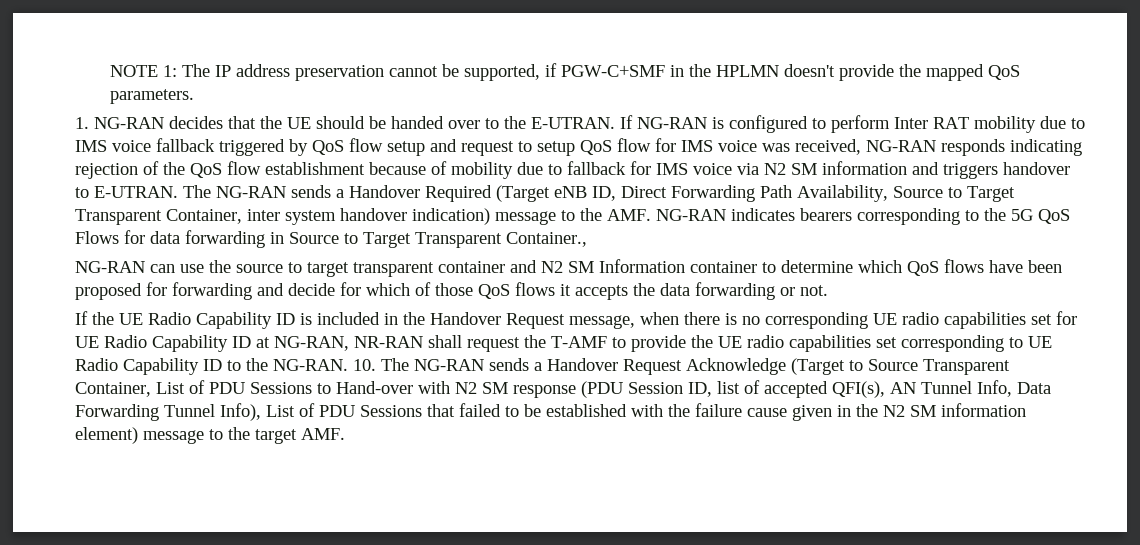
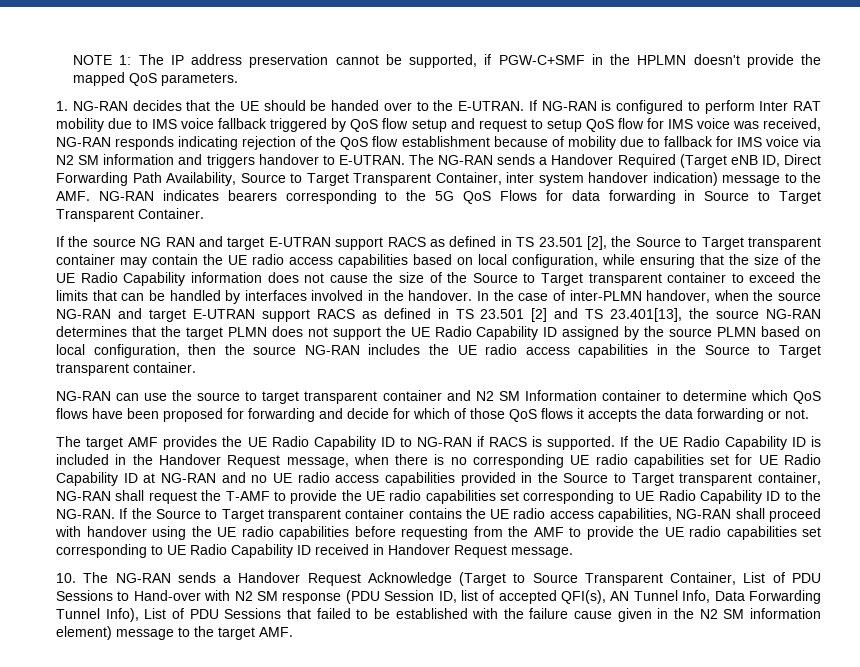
[505,232,587,247] Container., -> [138,208,205,219] [56,236,821,250] [56,254,821,268] [56,272,822,286] [56,290,822,304] [56,308,822,322] [56,326,821,340] [56,344,821,358] [56,362,197,376] Container. // If the source NG RAN and target E-UTRAN support RACS as defined in TS 23.501 [2], the Source to Target transparent container may contain the UE radio access capabilities based on local configuration, while ensuring that the size of the UE Radio Capability information does not cause the size of the Source to Target transparent container to exceed the limits that can be handled by interfaces involved in the handover. In the case of inter-PLMN handover, when the source NG-RAN and target E-UTRAN support RACS as defined in TS 23.501 [2] and TS 23.401[13], the source NG-RAN determines that the target PLMN does not support the UE Radio Capability ID assigned by the source PLMN based on local configuration, then the source NG-RAN includes the UE radio access capabilities in the Source to Target transparent container.
(828, 290) none -> [56,436,616,450] The target AMF provides the UE Radio Capability ID to NG-RAN if RACS is supported.
[273,336,423,351] NG-RAN, NR-RAN -> [161,472,821,486] [56,491,112,501] NG-RAN and no UE radio access capabilities provided in the Source to Target transparent container, NG-RAN
(348, 365) none -> [119,508,821,522] [55,526,821,540] [56,544,574,558] If the Source to Target transparent container contains the UE radio access capabilities, NG-RAN shall proceed with handover using the UE radio capabilities before requesting from the AMF to provide the UE radio capabilities set corresponding to UE Radio Capability ID received in Handover Request message. //

